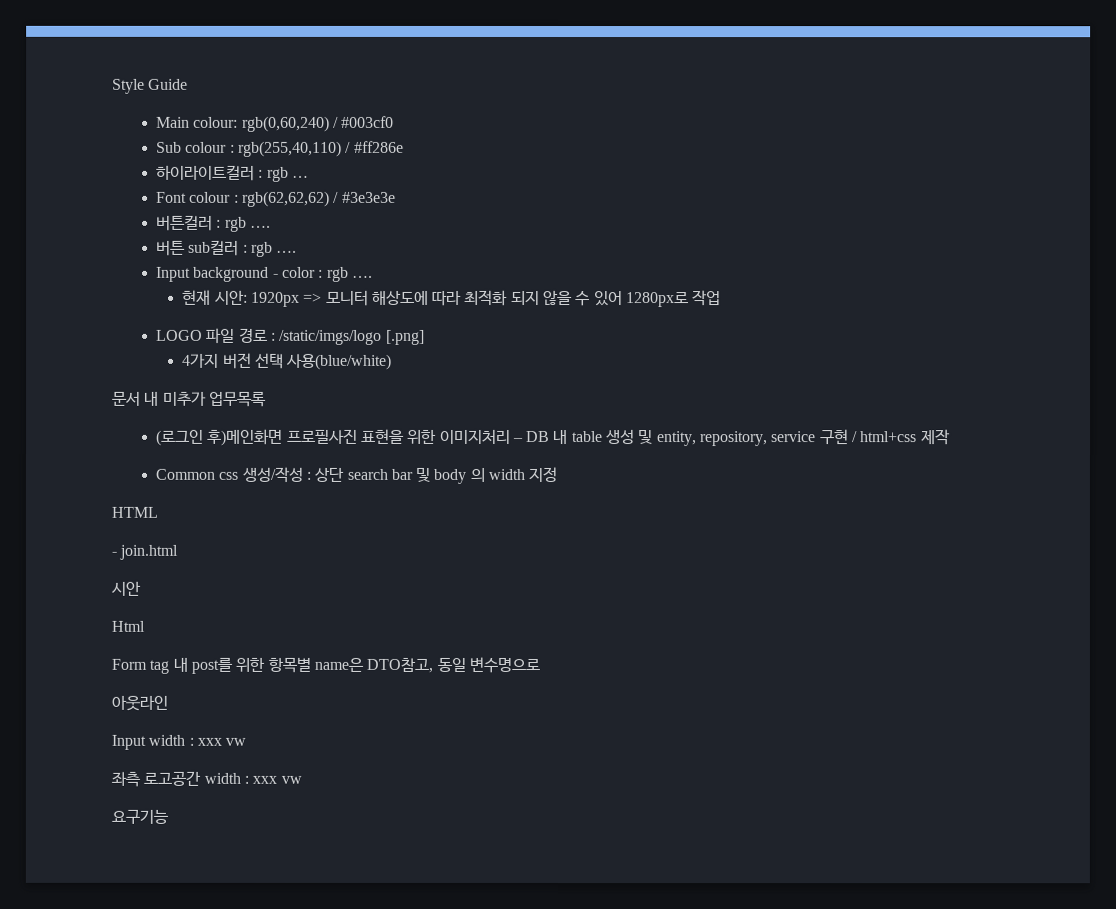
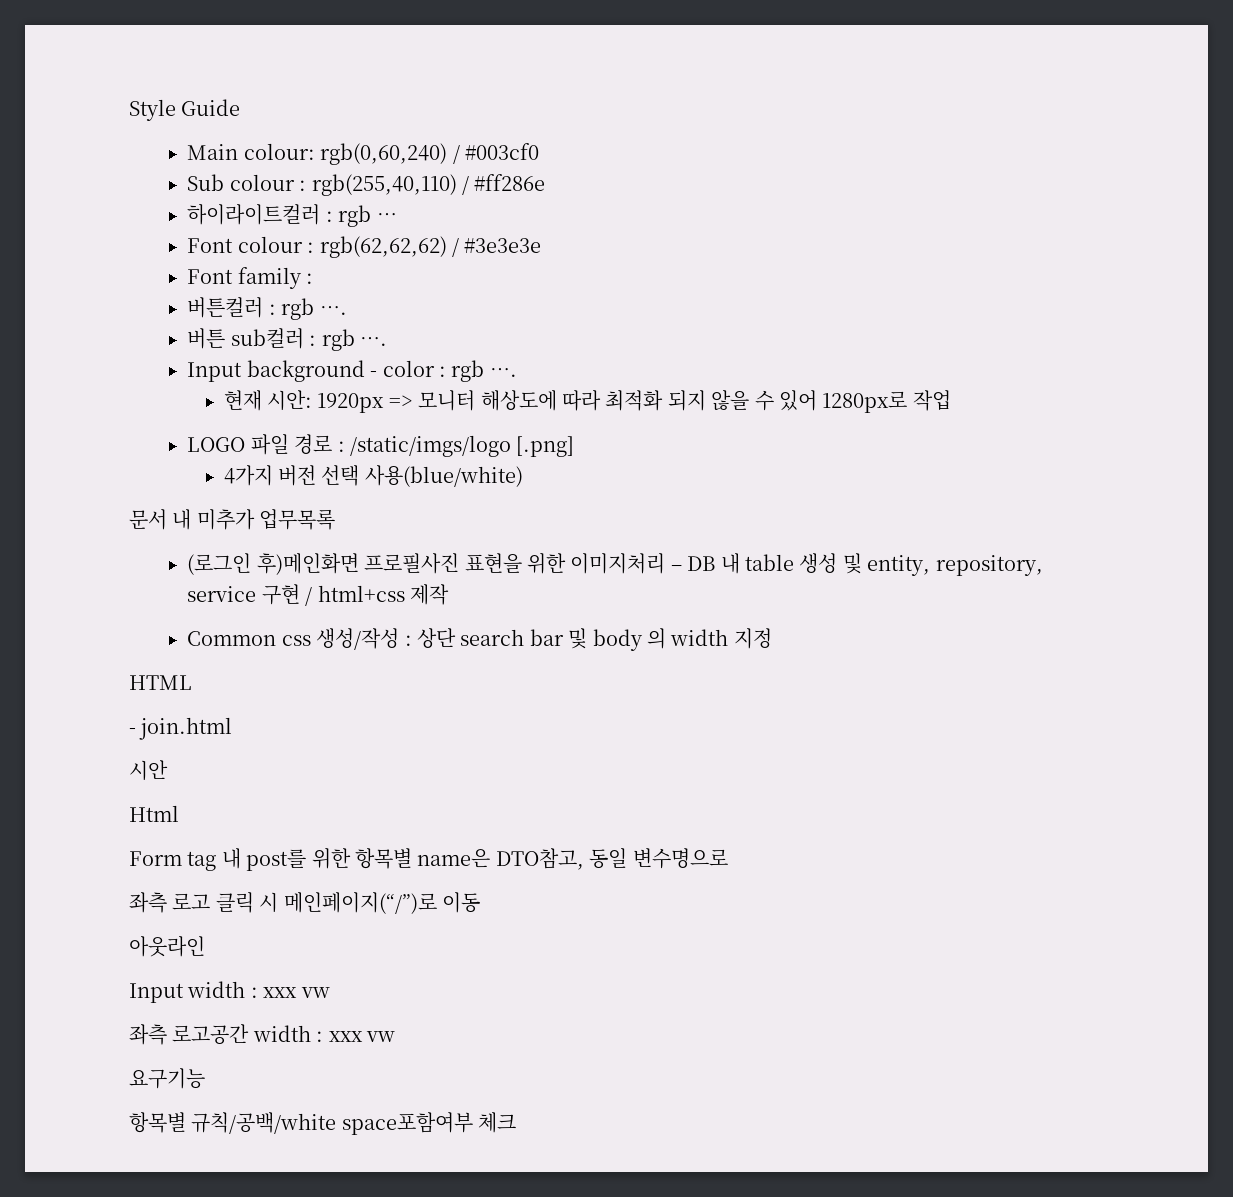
(396, 197) none -> [187,267,314,289] // Font family :
(540, 664) none -> [129,892,480,914] // 좌측 로고 클릭 시 메인페이지(“/”)로 이동
(169, 816) none -> [129,1112,517,1135] // 항목별 규칙/공백/white space포함여부 체크

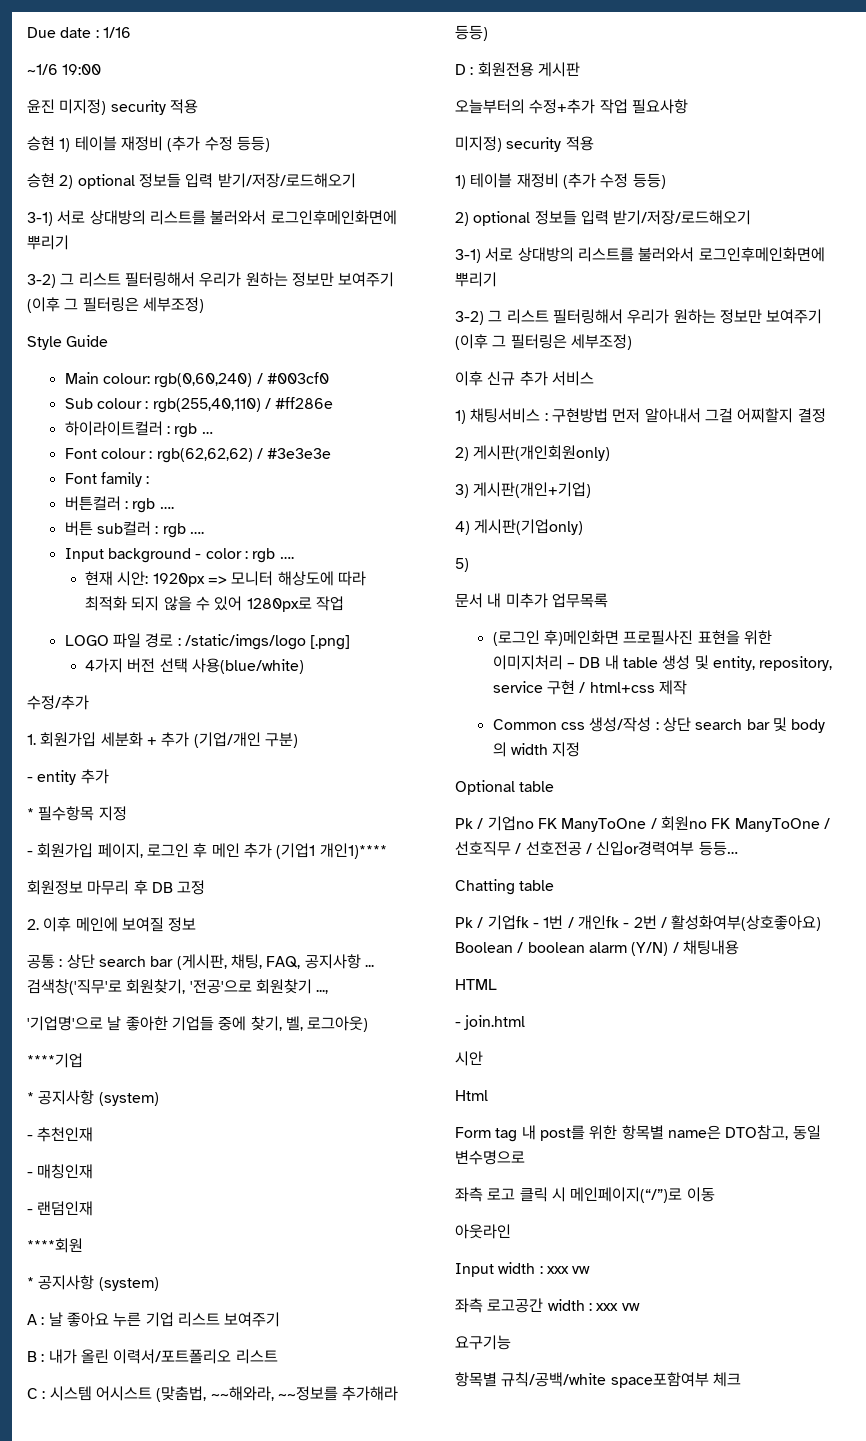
(129, 110) none -> [27,27,131,38] [27,64,102,75] [27,99,198,115] [27,136,270,152] [27,173,356,189] [27,210,397,226] [27,235,69,250] [27,272,395,288] [27,297,204,313] Due date : 1/16 // ~1/6 19:00 // 윤진 미지정) security 적용 // 승현 1) 테이블 재정비 (추가 수정 등등) // 승현 2) optional 정보들 입력 받기/저장/로드해오기 // 3-1) 서로 상대방의 리스트를 불러와서 로그인후메인화면에 뿌리기 // 3-2) 그 리스트 필터링해서 우리가 원하는 정보만 보여주기 (이후 그 필터링은 세부조정) //
(523, 476) none -> [27,695,89,710] [27,732,298,748] [27,769,109,785] [27,806,127,821] [27,843,387,859] [27,880,206,895] [27,917,197,932] [27,954,374,970] [27,979,329,995] [27,1016,369,1032] [27,1053,83,1068] [27,1090,159,1106] [27,1127,94,1142] [27,1164,94,1179] [27,1201,94,1216] [27,1238,83,1253] [27,1275,159,1291] [27,1312,281,1327] [27,1349,278,1364] [27,1386,399,1402] [455,25,488,41] [455,62,580,77] [455,99,688,114] [455,136,594,152] [455,173,666,189] [455,210,752,226] [455,247,825,263] [455,272,497,287] [455,309,823,325] [455,334,632,350] [455,371,594,386] [455,408,826,424] [455,445,611,461] [455,482,592,498] [455,519,584,535] [455,558,469,572] // 수정/추가 // 1. 회원가입 세분화 + 추가 (기업/개인 구분) // - entity 추가 // * 필수항목 지정 // - 회원가입 페이지, 로그인 후 메인 추가 (기업1 개인1)**** // 회원정보 마무리 후 DB 고정 // 2. 이후 메인에 보여질 정보 // 공통 : 상단 search bar (게시판, 채팅, FAQ, 공지사항 ... 검색창('직무'로 회원찾기, '전공'으로 회원찾기 ..., // '기업명'으로 날 좋아한 기업들 중에 찾기, 벨, 로그아웃) // ****기업 // * 공지사항 (system) // - 추천인재 // - 매칭인재 // - 랜덤인재 // ****회원 // * 공지사항 (system) // A : 날 좋아요 누른 기업 리스트 보여주기 // B : 내가 올린 이력서/포트폴리오 리스트 // C : 시스템 어시스트 (맞춤법, ~~해와라, ~~정보를 추가해라 등등) // D : 회원전용 게시판 // 오늘부터의 수정+추가 작업 필요사항 // 미지정) security 적용 // 1) 테이블 재정비 (추가 수정 등등) // 2) optional 정보들 입력 받기/저장/로드해오기 // 3-1) 서로 상대방의 리스트를 불러와서 로그인후메인화면에 뿌리기 // 3-2) 그 리스트 필터링해서 우리가 원하는 정보만 보여주기 (이후 그 필터링은 세부조정) // 이후 신규 추가 서비스 // 1) 채팅서비스 : 구현방법 먼저 알아내서 그걸 어찌할지 결정 // 2) 게시판(개인회원only) // 3) 게시판(개인+기업) // 4) 게시판(기업only) // 5)
(772, 638) none -> [455,780,555,795] [455,816,830,832] [455,841,738,856] [455,879,555,895] [455,915,822,931] [455,940,739,956] // Optional table // Pk / 기업no FK ManyToOne / 회원no FK ManyToOne / 선호직무 / 선호전공 / 신입or경력여부 등등… // Chatting table // Pk / 기업fk - 1번 / 개인fk - 2번 / 활성화여부(상호좋아요) Boolean / boolean alarm (Y/N) / 채팅내용

